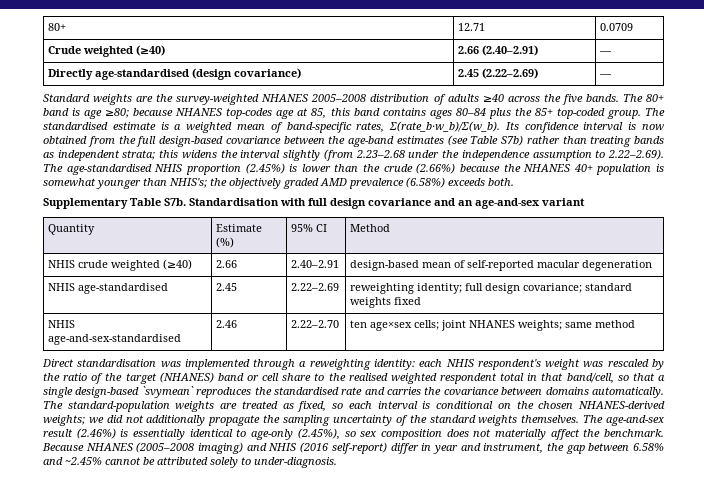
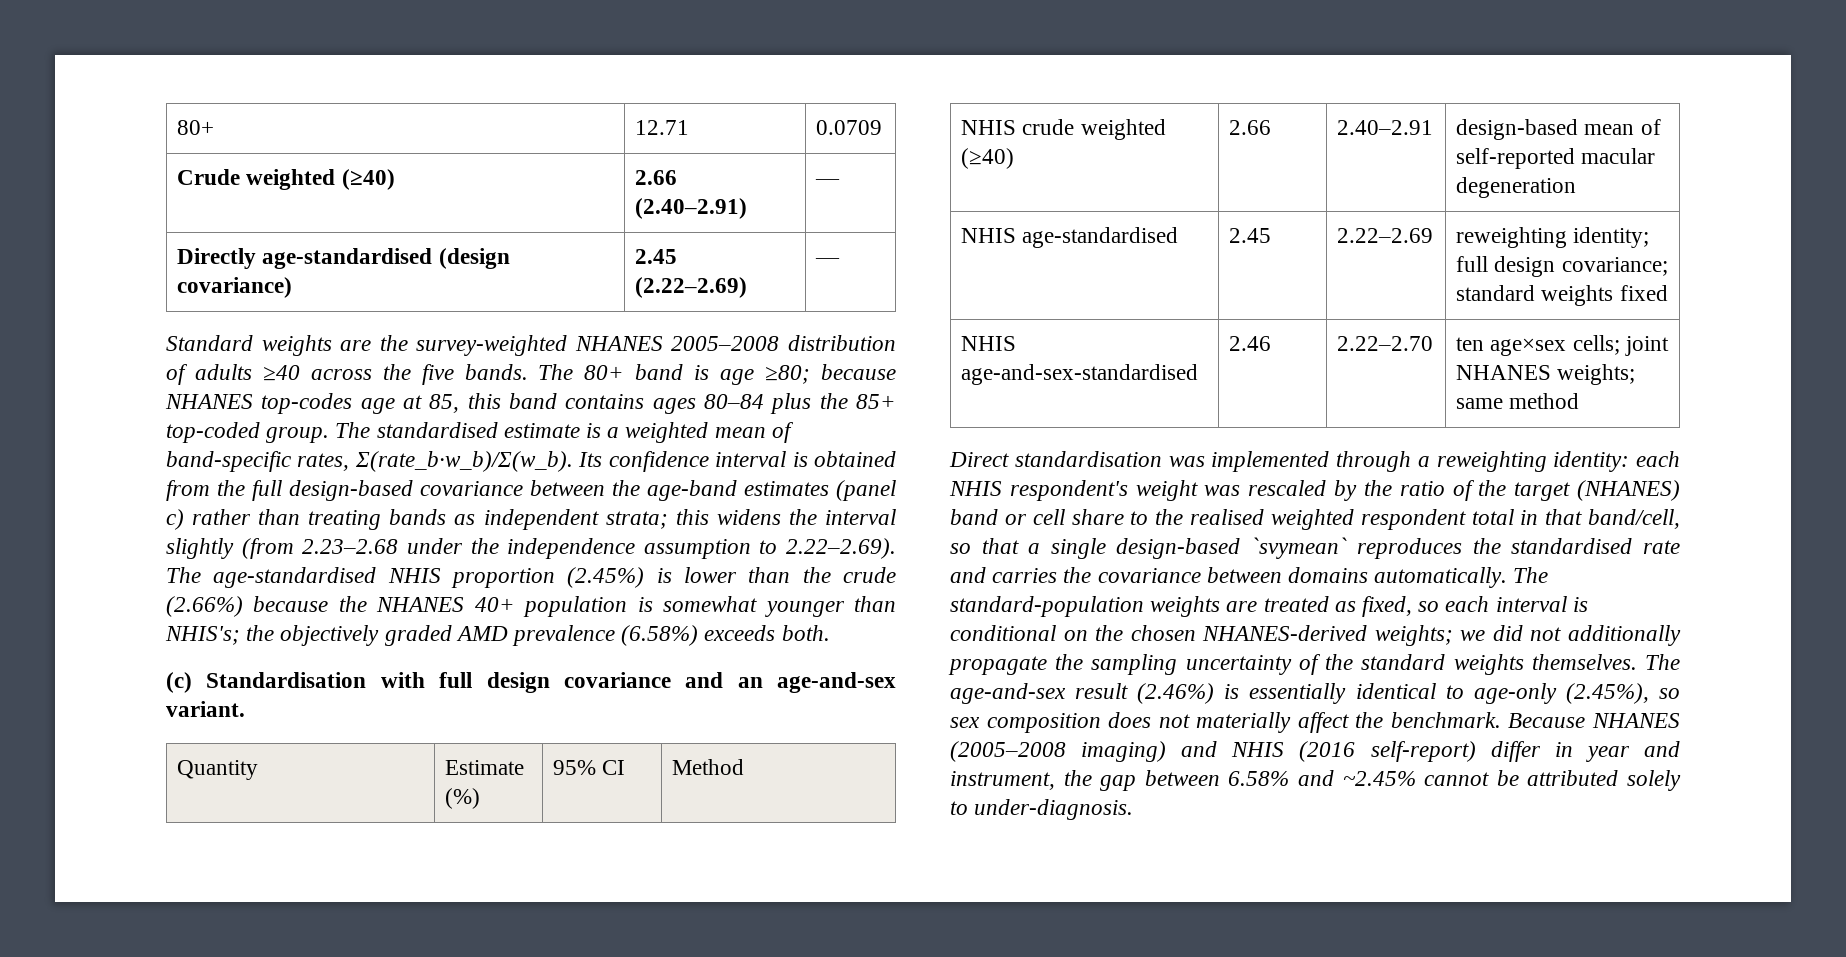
[642,124,665,130] now -> (808, 459) none
[447,135,523,146] (see Table S7b) -> [836,480,896,501] [166,509,184,530] (panel c)
[43,198,186,209] Supplementary Table S7b. -> [166,672,192,693] (c)
[542,198,585,206] variant -> [166,701,245,717] variant.

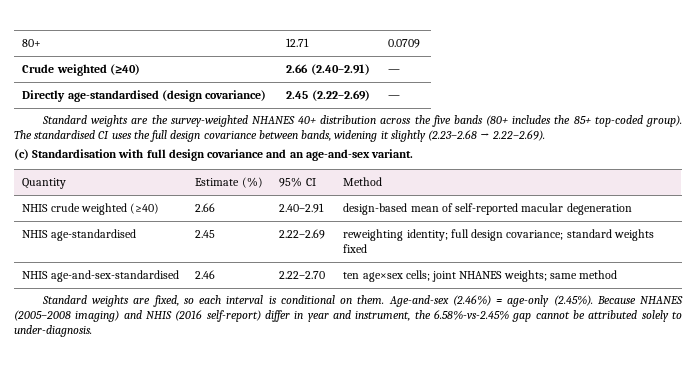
[671,335,896,351] [166,364,896,385] [165,393,812,414] 2005–2008 distribution of adults ≥40 across the five bands. The 80+ band is age ≥80; because NHANES top-codes age at 85, this band contains ages 80–84 plus -> [298,115,552,127] 40+ distribution across the five bands (80+ includes
[266,427,330,443] group. -> [646,115,682,127] group).
[503,422,794,443] [166,451,897,472] [166,480,210,501] estimate is a weighted mean of band-specific rates, Σ(rate_b·w_b)/Σ(w_b). Its confidence interval is obtained from -> [98,131,132,139] CI uses
[288,480,896,501] [166,509,896,530] [166,538,896,559] [166,567,897,588] [166,596,896,617] [165,625,830,646] design-based covariance between the age-band estimates (panel c) rather than treating bands as independent strata; this widens the interval slightly (from 2.23–2.68 under the independence assumption to 2.22–2.69). The age-standardised NHIS proportion (2.45%) is lower than the crude (2.66%) because the NHANES 40+ population is somewhat younger than NHIS's; the objectively graded AMD prevalence (6.58%) exceeds both. -> [170,130,545,142] design covariance between bands, widening it slightly (2.23–2.68 → 2.22–2.69).
[949,451,1680,472] [949,480,1680,501] [950,509,1681,530] [950,537,1680,559] [950,567,1549,588] [950,596,1356,617] Direct standardisation was implemented through a reweighting identity: each NHIS respondent's weight was rescaled by the ratio of the target (NHANES) band or cell share to the realised weighted respondent total in that band/cell, so that a single design-based `svymean` reproduces the standardised rate and carries the covariance between domains automatically. The standard-population weights are treated as -> [41,295,151,307] Standard weights are
[1095,625,1681,646] [948,654,1680,675] [950,683,1680,704] [950,712,1501,733] the chosen NHANES-derived weights; we did not additionally propagate the sampling uncertainty of the standard weights themselves. The age-and-sex result (2.46%) is essentially identical to age-only (2.45%), so sex composition does not materially affect the benchmark. -> [357,295,593,307] them. Age-and-sex (2.46%) ≈ age-only (2.45%).
[1100,770,1416,791] gap between 6.58% and ~2.45% -> [433,310,532,322] 6.58%-vs-2.45% gap

